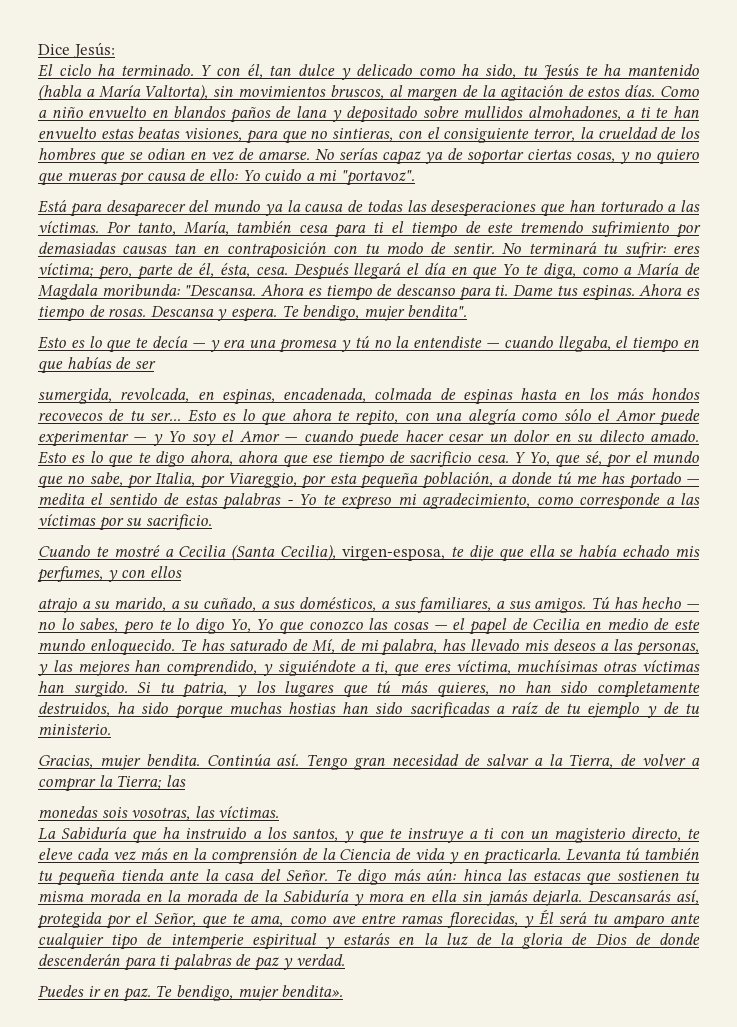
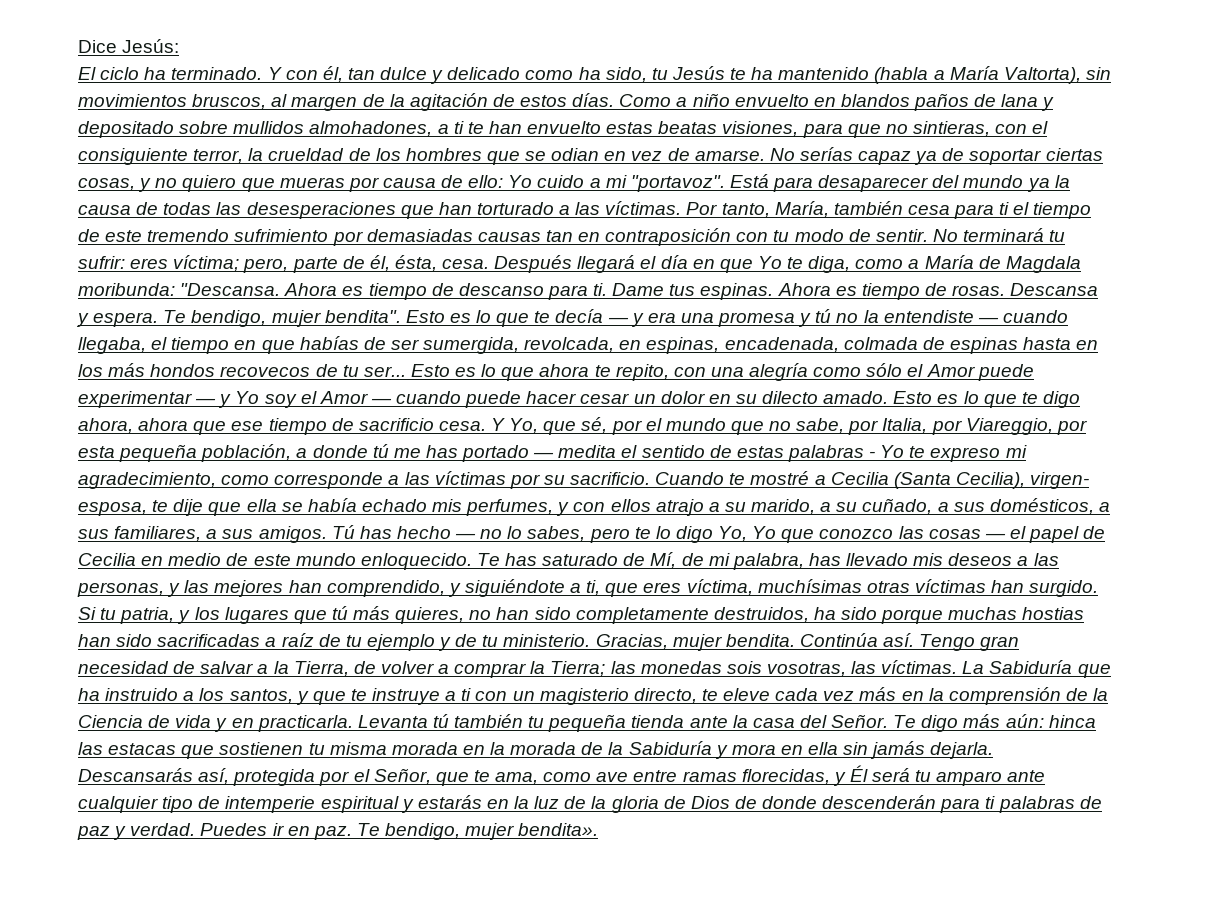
(415, 178) // -> (725, 183) none
(468, 311) // -> (401, 316) none
(156, 365) // -> (419, 344) none
(212, 522) // -> (651, 478) none
[342,546,446,561] virgen-esposa, -> [1030,472,1090,489] [78,502,147,516] virgen- esposa,
(182, 572) // -> (651, 505) none
(111, 729) // -> (591, 640) none
(186, 781) // -> (636, 667) none
(280, 812) // -> (958, 667) none
(346, 960) // -> (196, 829) none

